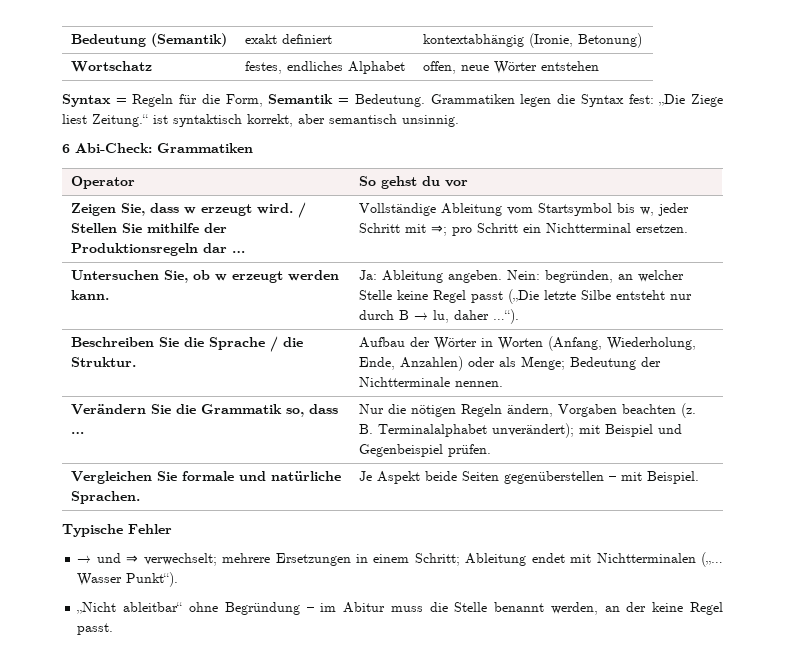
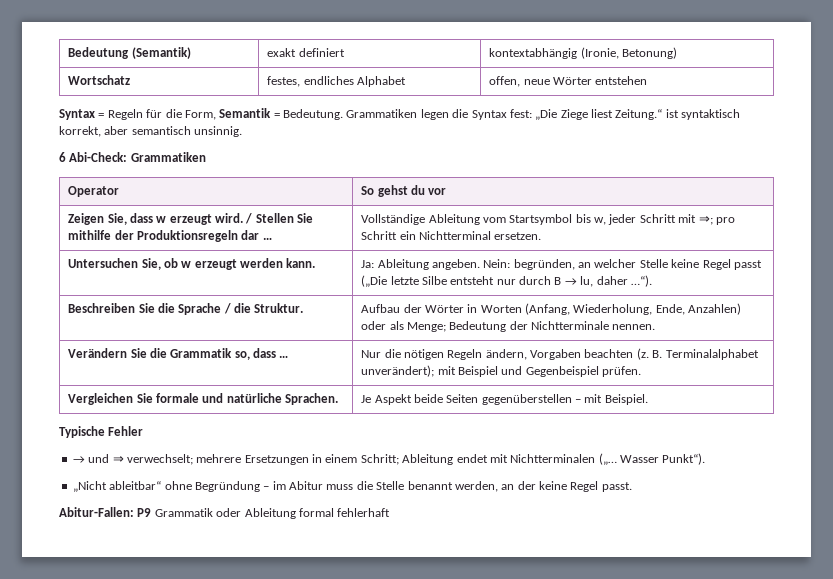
(114, 629) none -> [59,507,391,519] // Abitur-Fallen: P9 Grammatik oder Ableitung formal fehlerhaft

